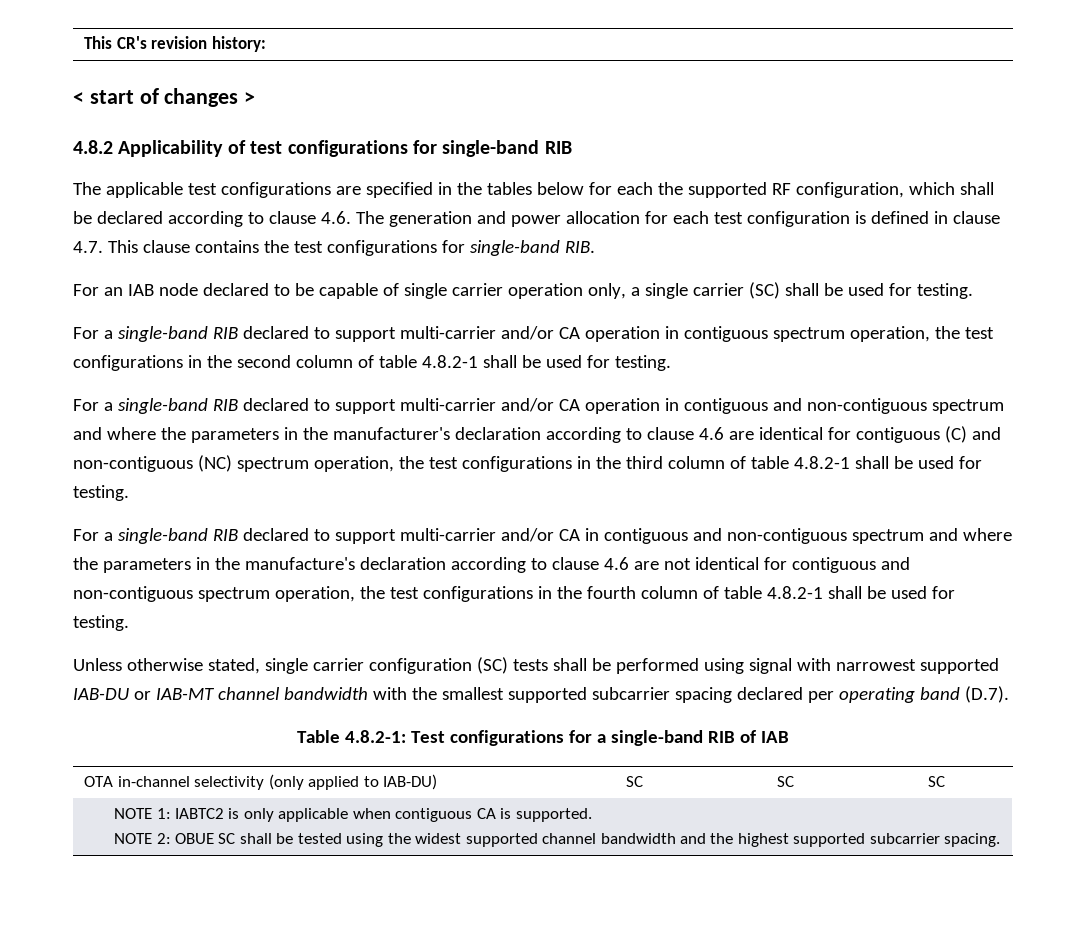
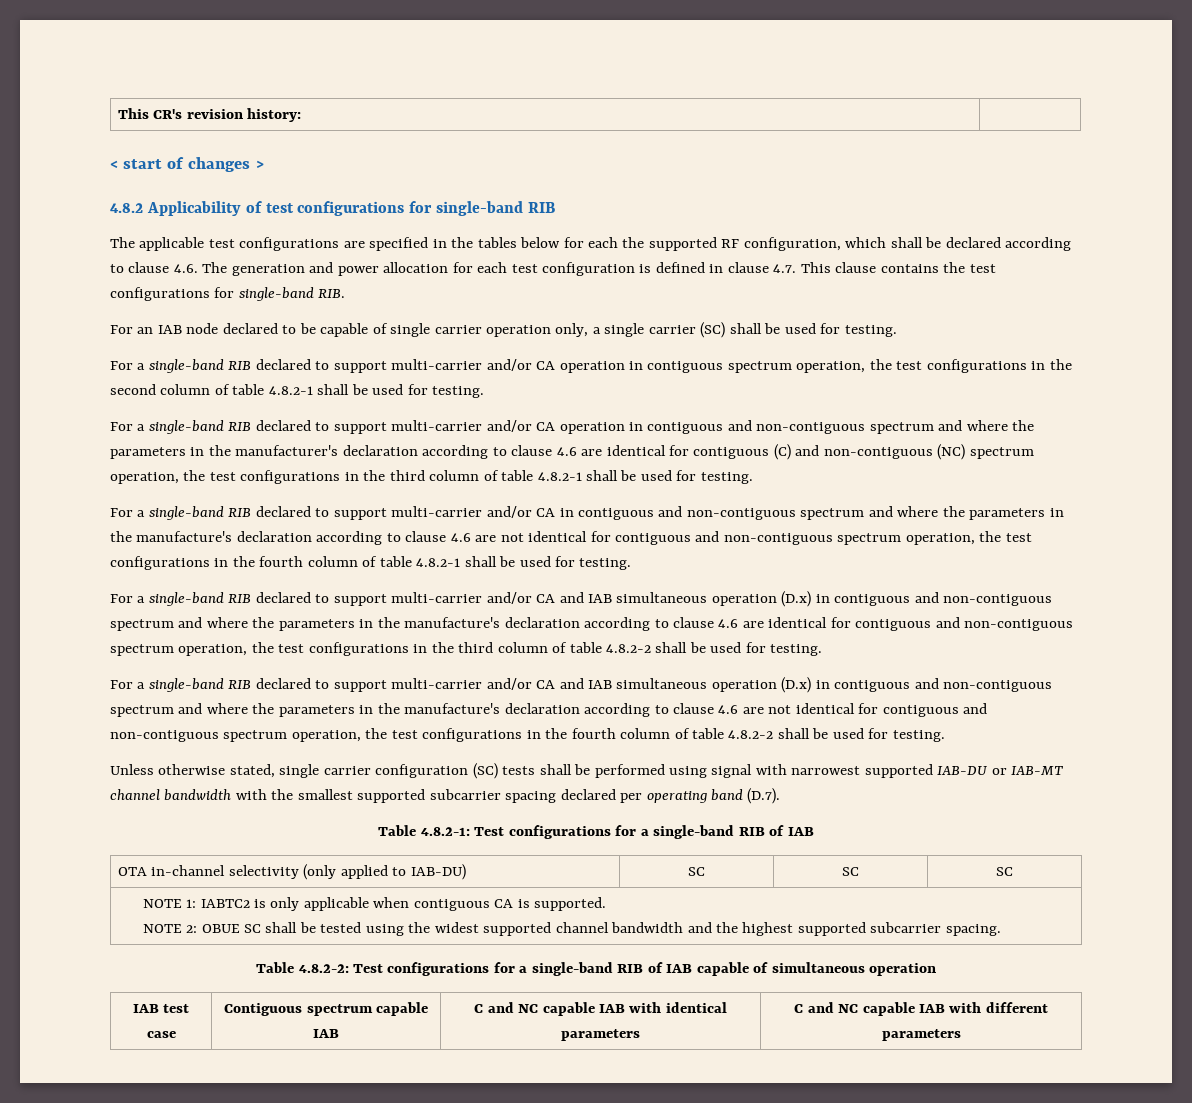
(129, 623) none -> [110,591,1053,607] [110,617,1074,631] [110,642,823,656] [110,677,1053,693] [110,703,988,717] [110,728,945,742] // For a single-band RIB declared to support multi-carrier and/or CA and IAB simultaneous operation (D.x) in contiguous and non-contiguous spectrum and where the parameters in the manufacture's declaration according to clause 4.6 are identical for contiguous and non-contiguous spectrum operation, the test configurations in the third column of table 4.8.2-2 shall be used for testing. // For a single-band RIB declared to support multi-carrier and/or CA and IAB simultaneous operation (D.x) in contiguous and non-contiguous spectrum and where the parameters in the manufacture's declaration according to clause 4.6 are not identical for contiguous and non-contiguous spectrum operation, the test configurations in the fourth column of table 4.8.2-2 shall be used for testing.
(1001, 840) none -> [256,962,936,976] [132,1004,190,1013] [146,1031,176,1038] [224,1002,428,1016] [313,1029,339,1038] [474,1002,727,1016] [561,1029,640,1041] [794,1002,1048,1016] [881,1029,961,1041] // Table 4.8.2-2: Test configurations for a single-band RIB of IAB capable of simultaneous operation // IAB test case | Contiguous spectrum capable IAB | C and NC capable IAB with identical parameters | C and NC capable IAB with different parameters

